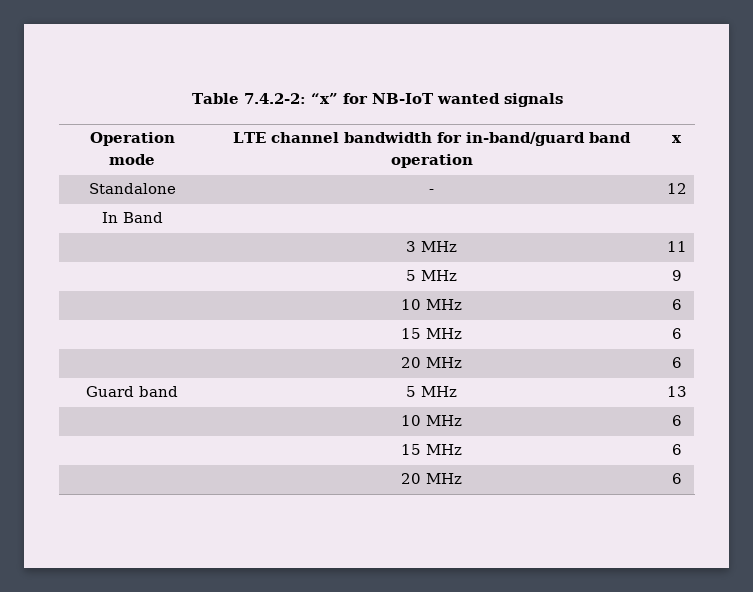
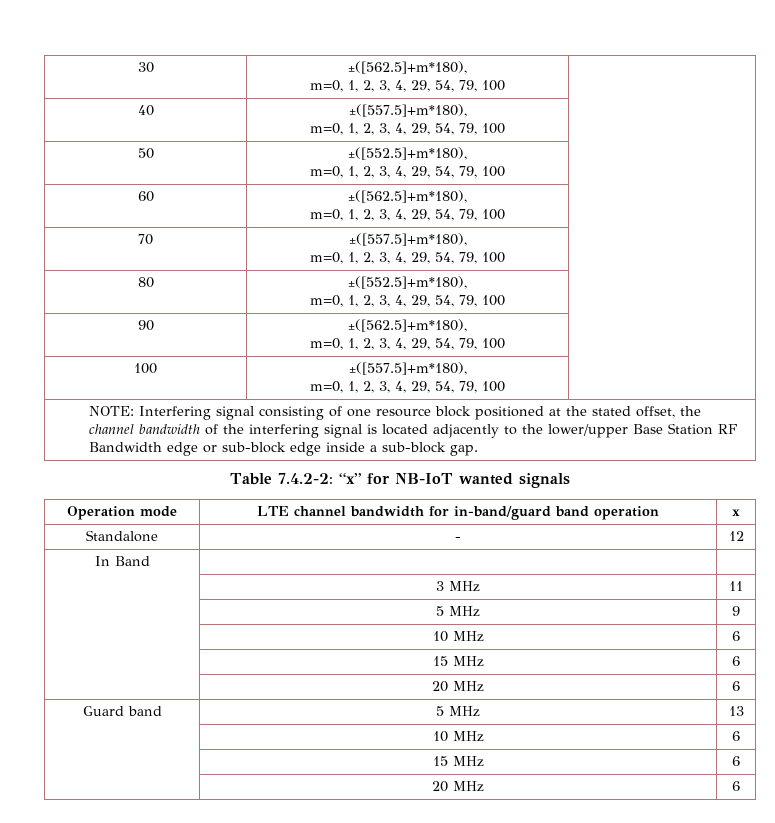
(191, 98) none -> [137,62,154,73] [348,61,467,74] [310,80,505,92] [137,105,154,116] [348,104,467,117] [310,123,505,135] [137,148,154,159] [348,147,467,160] [310,166,505,178] [137,191,154,202] [348,190,467,203] [310,209,505,221] [138,234,153,245] [348,233,467,246] [310,252,505,264] [137,277,154,288] [348,276,467,289] [310,295,505,307] [137,320,154,331] [348,319,467,332] [310,338,505,350] [134,363,157,374] [348,362,467,375] [310,381,505,393] [88,406,701,420] [88,423,737,438] [88,442,478,456] 30 | ±([562.5]+m*180), // m=0, 1, 2, 3, 4, 29, 54, 79, 100 | // 40 | ±([557.5]+m*180), // m=0, 1, 2, 3, 4, 29, 54, 79, 100 | // 50 | ±([552.5]+m*180), // m=0, 1, 2, 3, 4, 29, 54, 79, 100 | // 60 | ±([562.5]+m*180), // m=0, 1, 2, 3, 4, 29, 54, 79, 100 | // 70 | ±([557.5]+m*180), // m=0, 1, 2, 3, 4, 29, 54, 79, 100 | // 80 | ±([552.5]+m*180), // m=0, 1, 2, 3, 4, 29, 54, 79, 100 | // 90 | ±([562.5]+m*180), // m=0, 1, 2, 3, 4, 29, 54, 79, 100 | // 100 | ±([557.5]+m*180), // m=0, 1, 2, 3, 4, 29, 54, 79, 100 | // NOTE: Interfering signal consisting of one resource block positioned at the stated offset, the channel bandwidth of the interfering signal is located adjacently to the lower/upper Base Station RF Bandwidth edge or sub-block edge inside a sub-block gap. //

